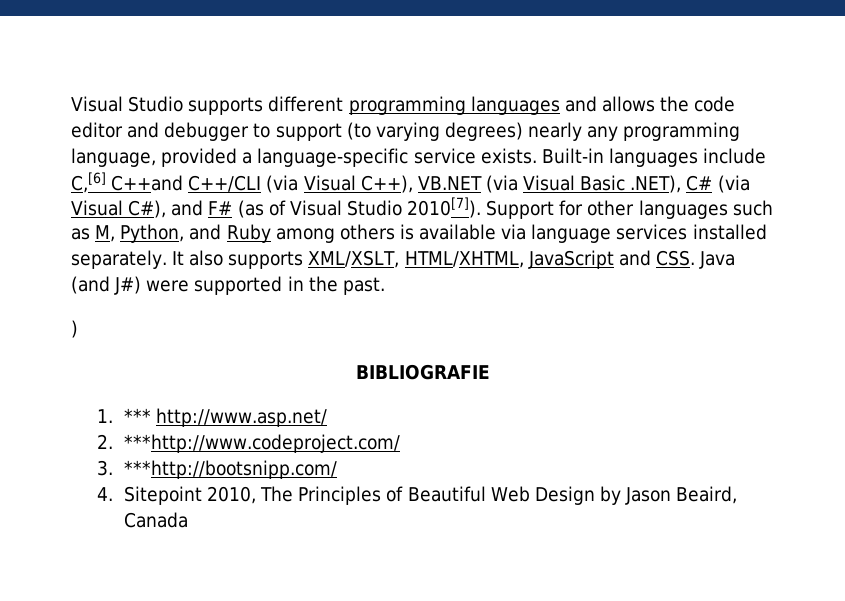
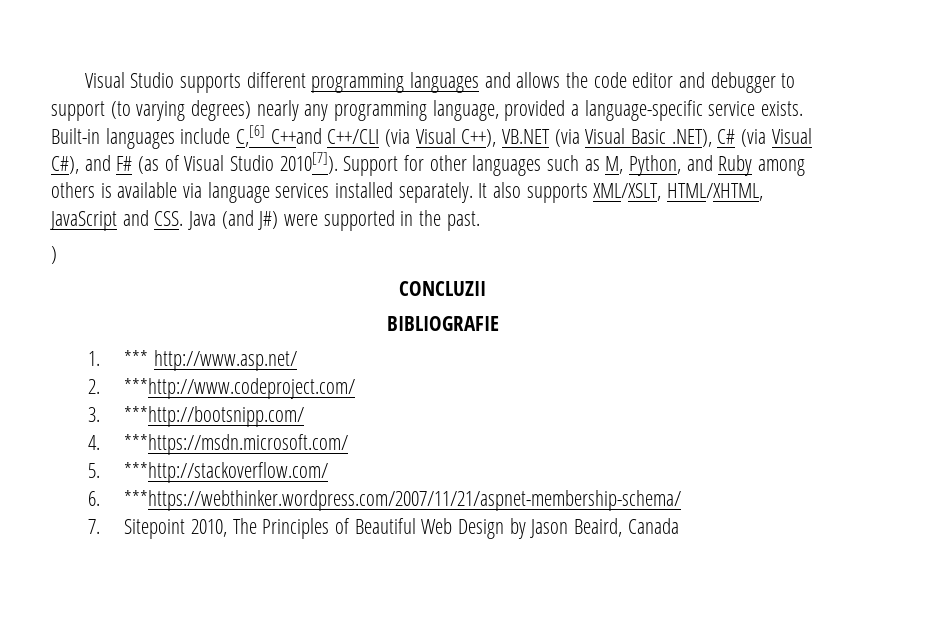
(78, 329) none -> [399,281,486,296] // CONCLUZII
(114, 494) none -> [124,434,349,455] [87,462,329,483] [87,490,682,511] [87,519,100,534] ***https://msdn.microsoft.com/ // 5. ***http://stackoverflow.com/ // 6. ***https://webthinker.wordpress.com/2007/11/21/aspnet-membership-schema/ // 7.

